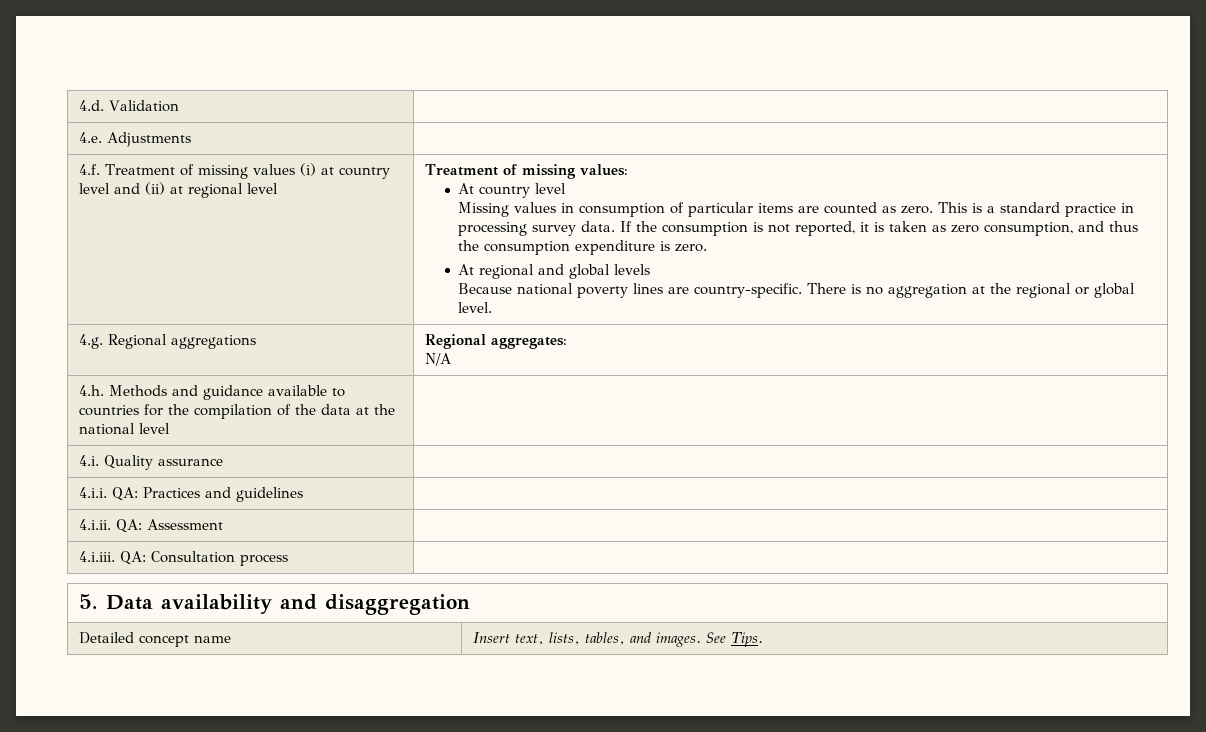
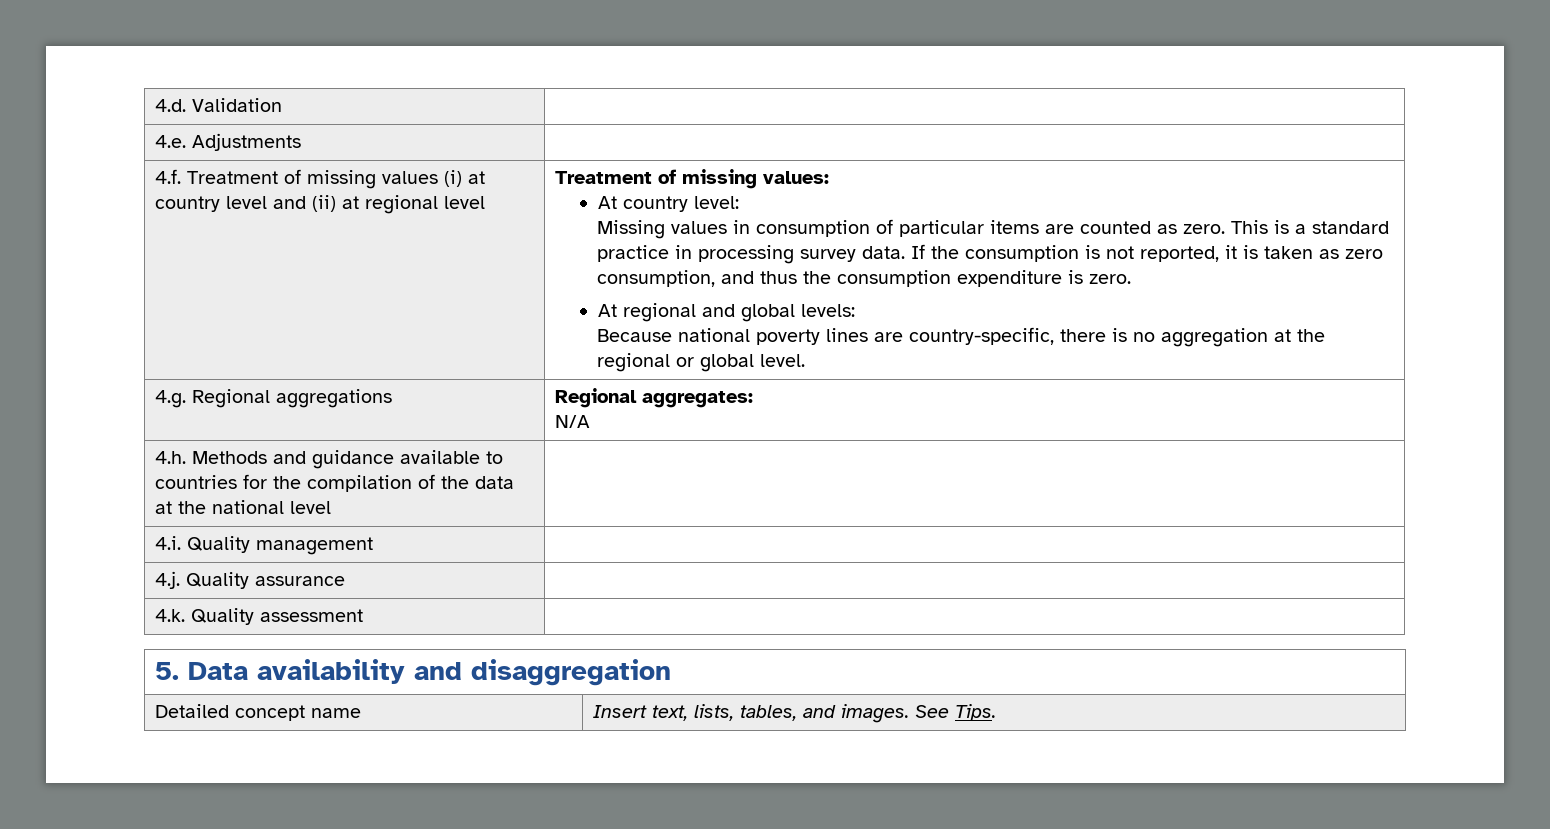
[535,183,567,194] level -> [694,196,740,209] level:
[614,264,651,275] levels -> [801,304,856,317] levels:
[694,283,847,298] country-specific. There -> [908,327,1106,345] country-specific, there
[157,458,223,466] [78,487,303,502] [78,519,223,533] [78,551,288,566] assurance | // 4.i.i. QA: Practices and guidelines | // 4.i.ii. QA: Assessment | // 4.i.iii. QA: Consultation process -> [256,537,374,555] [155,571,346,589] [155,608,364,625] management | // 4.j. Quality assurance | // 4.k. Quality assessment

